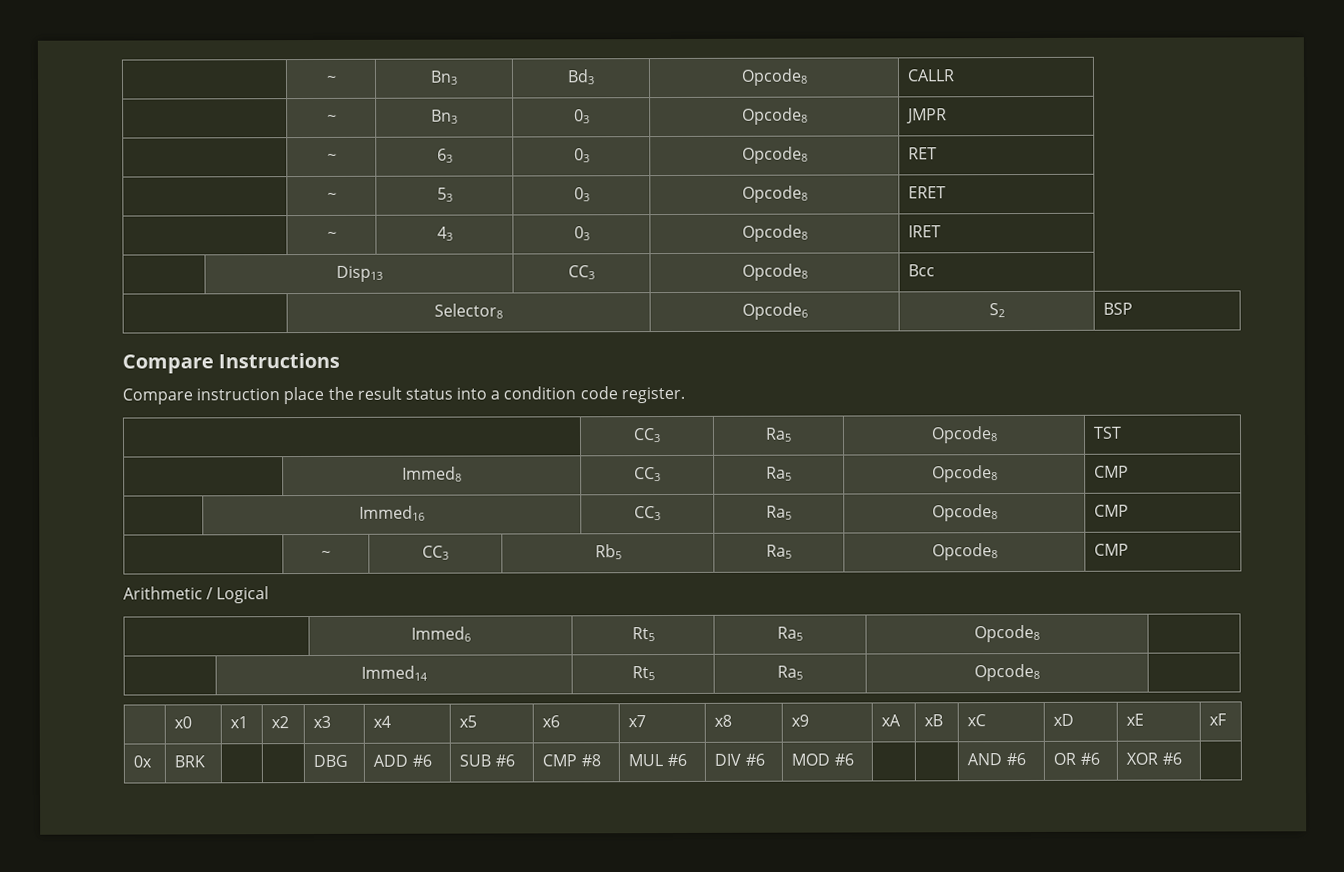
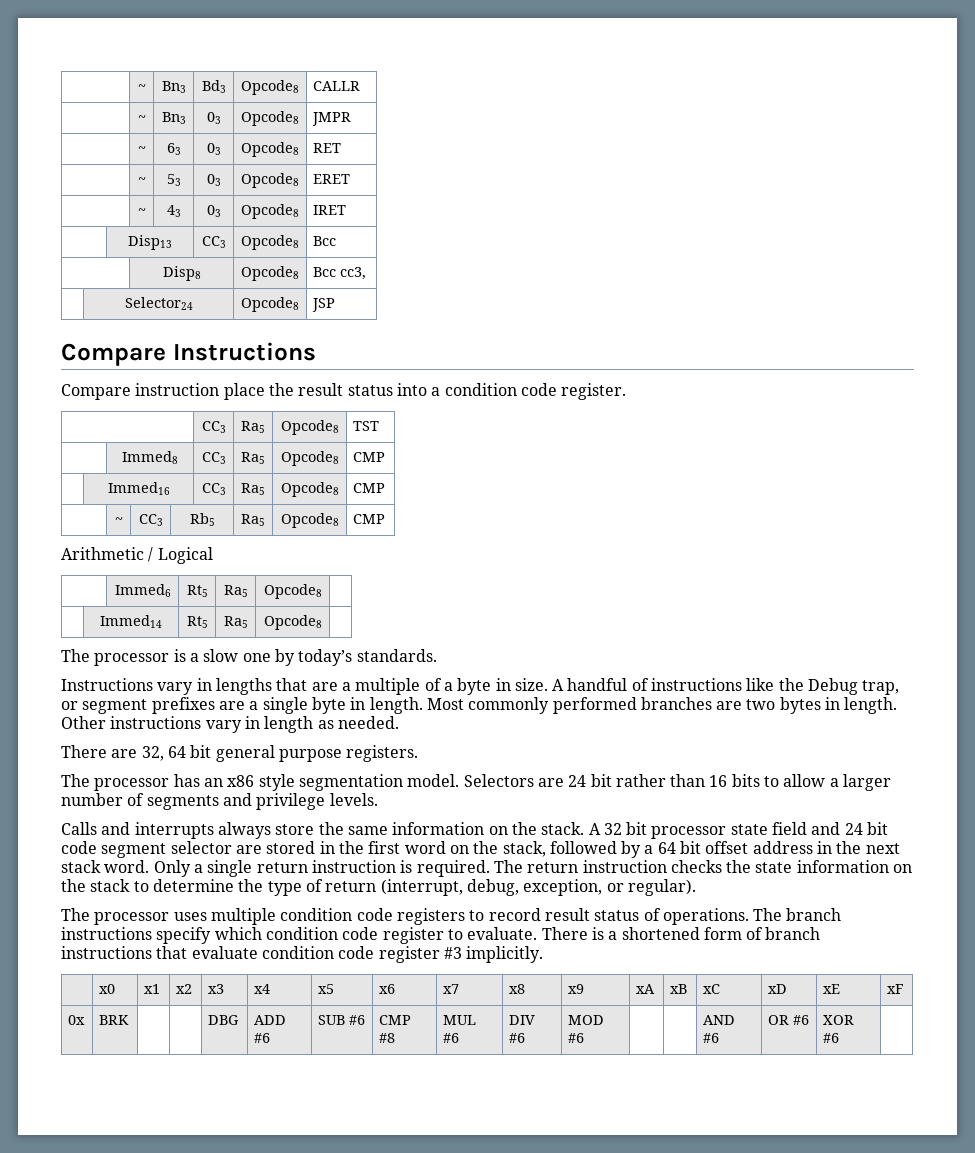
[434,303,503,319] [741,302,808,320] [988,303,1005,318] [1103,302,1134,315] Selector8 | Opcode6 | S2 | BSP -> [162,266,201,281] [241,266,299,281] [313,267,367,280] [124,297,193,310] [241,297,299,312] [312,298,336,312] Disp8 | Opcode8 | Bcc cc3, // | Selector24 | Opcode8 | JSP
(1040, 672) none -> [61,649,437,666] [61,678,900,695] [61,697,898,714] [61,716,399,733] [61,745,419,762] [61,774,892,791] [61,793,378,810] [61,822,889,839] [61,841,900,858] [61,860,913,877] [61,879,696,896] [61,908,842,925] [61,927,821,944] [61,946,544,963] // The processor is a slow one by today’s standards. // Instructions vary in lengths that are a multiple of a byte in size. A handful of instructions like the Debug trap, or segment prefixes are a single byte in length. Most commonly performed branches are two bytes in length. Other instructions vary in length as needed. // There are 32, 64 bit general purpose registers. // The processor has an x86 style segmentation model. Selectors are 24 bit rather than 16 bits to allow a larger number of segments and privilege levels. // Calls and interrupts always store the same information on the stack. A 32 bit processor state field and 24 bit code segment selector are stored in the first word on the stack, followed by a 64 bit offset address in the next stack word. Only a single return instruction is required. The return instruction checks the state information on the stack to determine the type of return (interrupt, debug, exception, or regular). // The processor uses multiple condition code registers to record result status of operations. The branch instructions specify which condition code register to evaluate. There is a shortened form of branch instructions that evaluate condition code register #3 implicitly.

